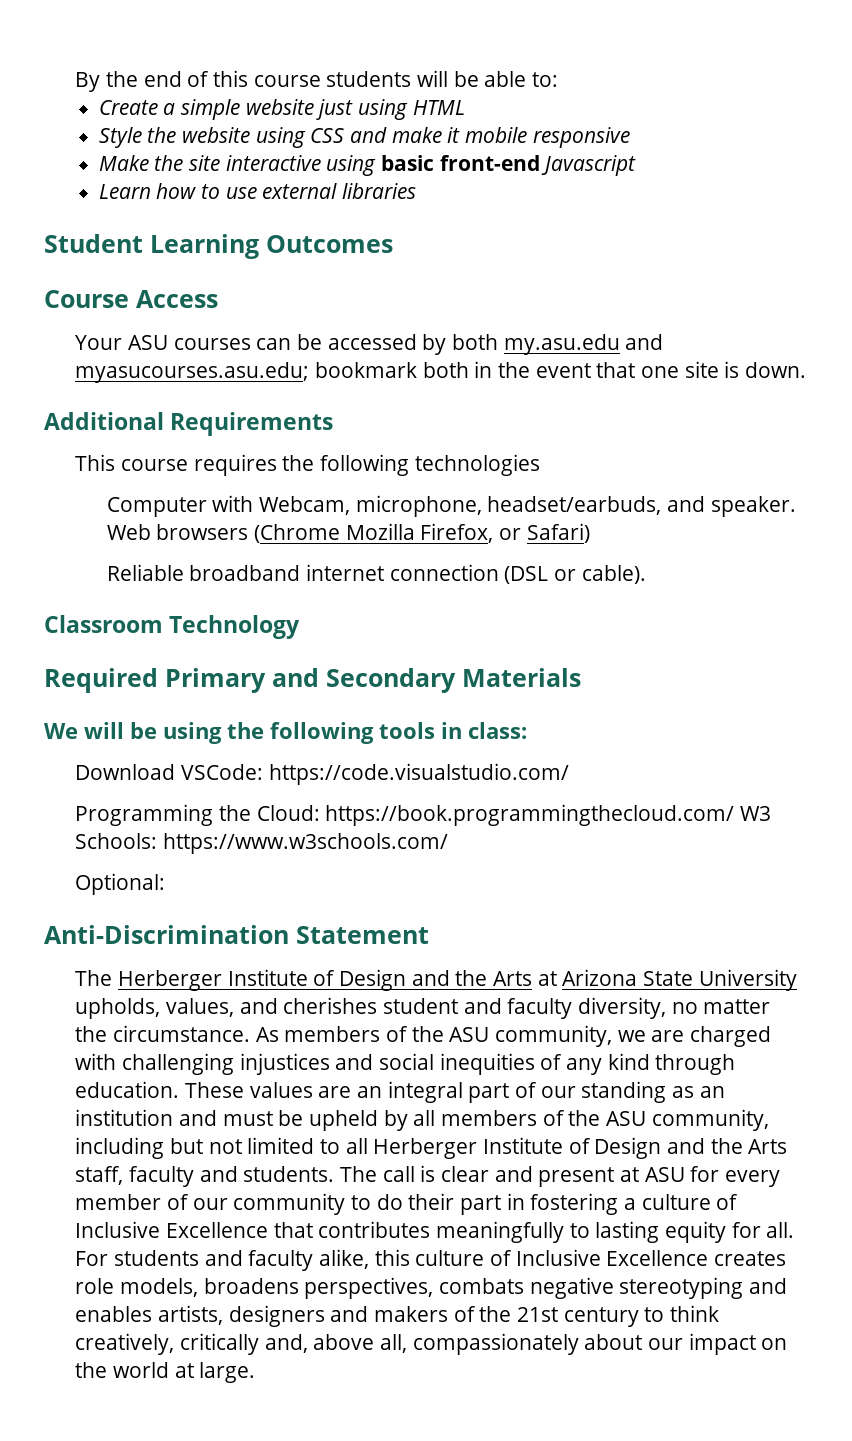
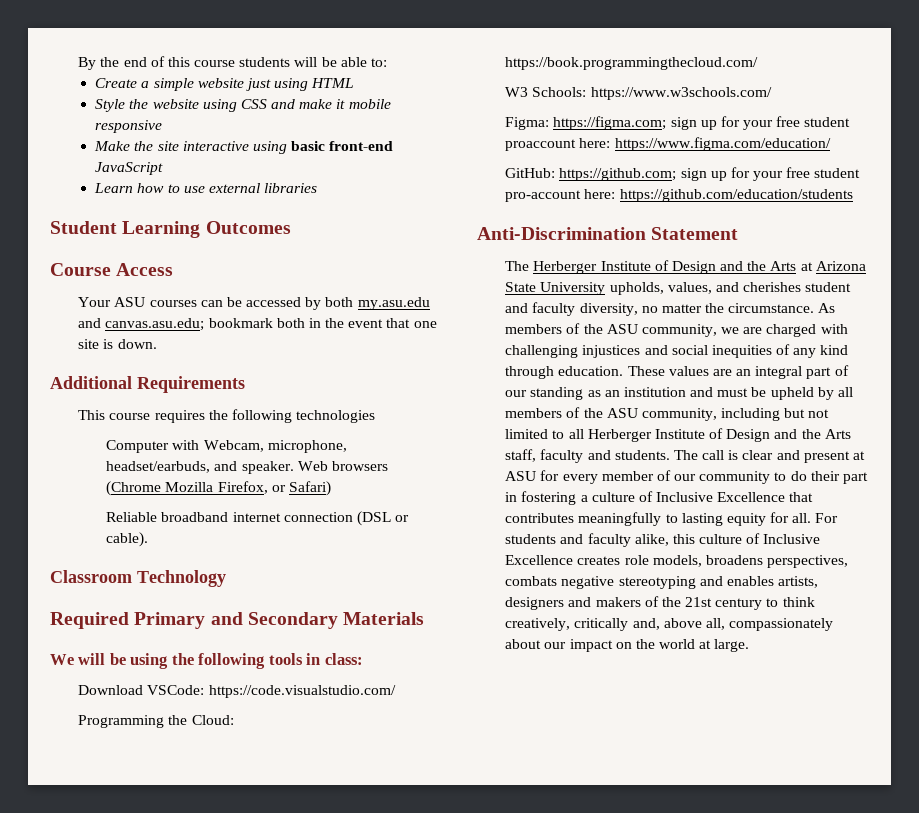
[541,155,637,176] Javascript -> [95,162,164,175] JavaScript
[75,362,310,383] myasucourses.asu.edu; -> [105,318,205,331] canvas.asu.edu;
(735, 815) none -> (759, 63) //
[75,873,166,895] Optional: -> [505,116,851,130] [505,137,831,151] [505,167,861,181] [505,189,853,202] Figma: https://figma.com; sign up for your free student proaccount here: https://www.figma.com/education/ // GitHub: https://github.com; sign up for your free student pro-account here: https://github.com/education/students

